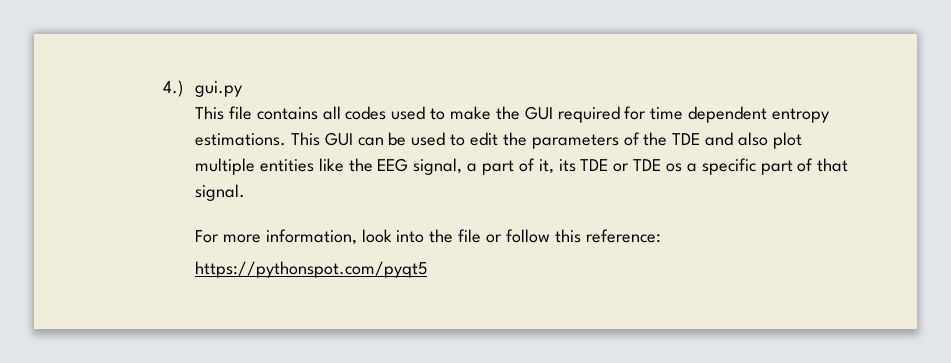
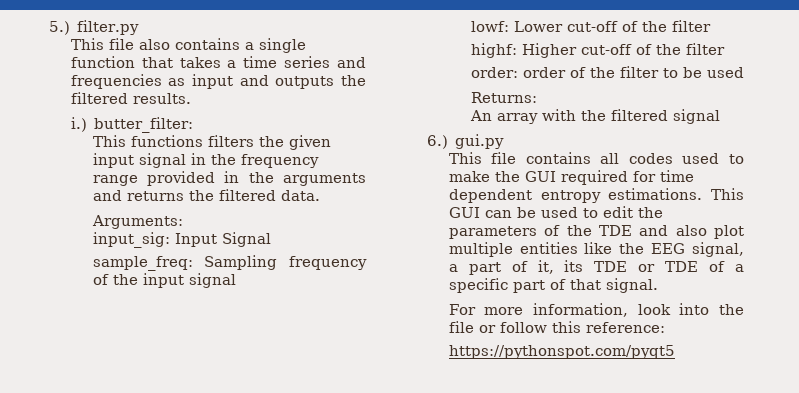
[163,80,184,97] 4.) -> [48,20,140,35] [70,38,306,53] [70,56,366,68] [70,74,366,89] [70,92,191,104] [70,117,194,133] [92,135,331,150] [92,153,319,168] [92,171,366,186] [92,189,320,201] [91,215,183,229] [92,232,271,248] [92,255,367,271] [92,273,236,288] [470,20,711,32] [470,43,725,58] [470,66,744,78] [470,92,537,103] [469,109,720,124] [426,135,448,149] 5.) filter.py // This file also contains a single function that takes a time series and frequencies as input and outputs the filtered results. // i.) butter_filter: // This functions filters the given input signal in the frequency range provided in the arguments and returns the filtered data. // Arguments: // input_sig: Input Signal // sample_freq: Sampling frequency of the input signal // lowf: Lower cut-off of the filter // highf: Higher cut-off of the filter // order: order of the filter to be used // Returns: // An array with the filtered signal // 6.)
[666,163,683,172] os -> [709,261,726,272] of

